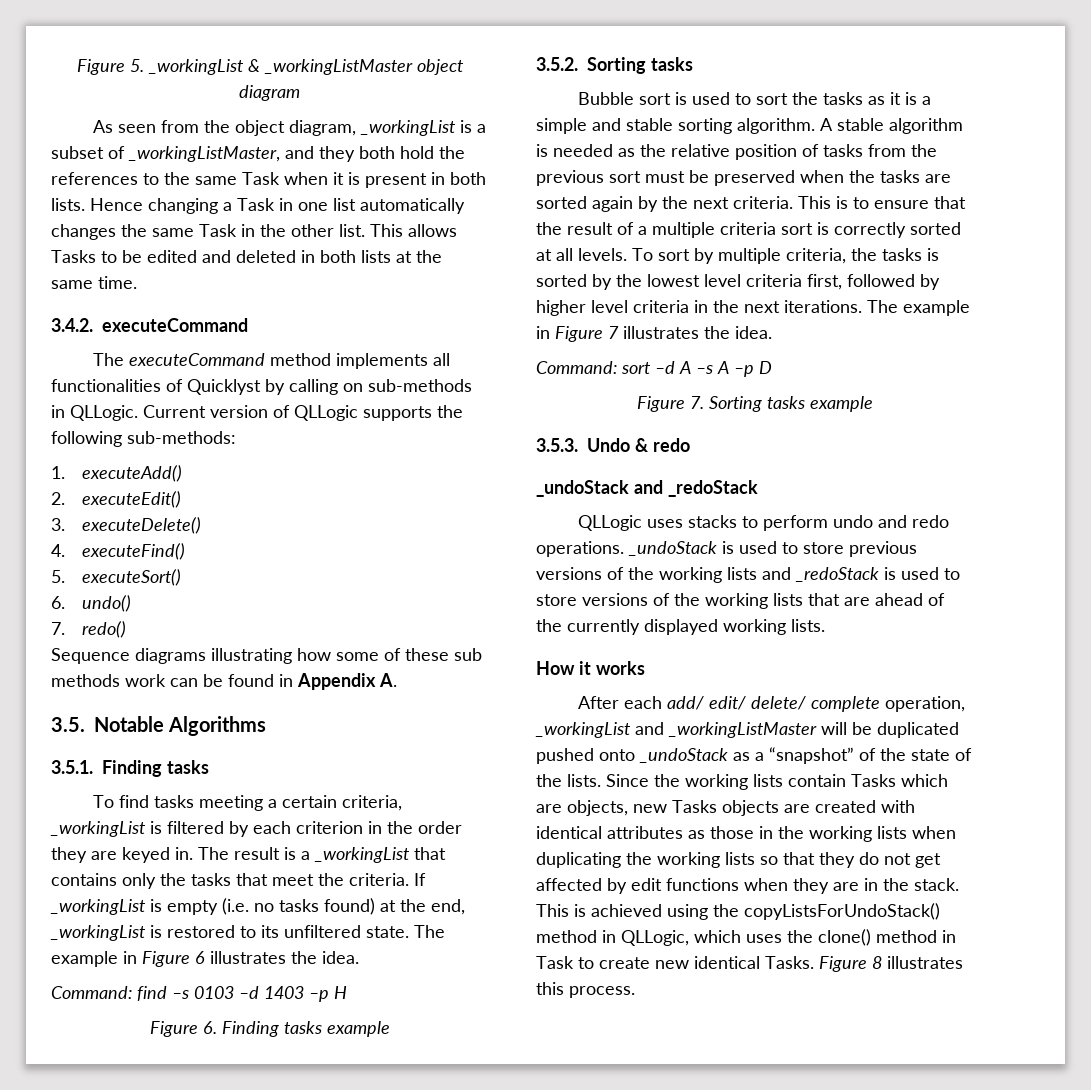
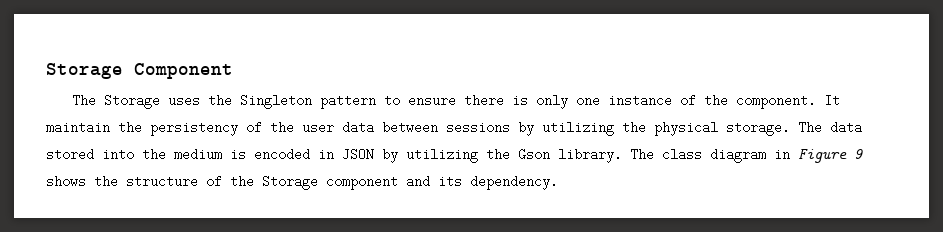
[76,59,464,75] [239,85,300,101] [93,120,487,136] [51,146,465,162] [51,172,486,188] [51,198,465,214] [51,224,457,240] [51,250,442,263] [51,276,137,289] [51,318,248,332] [93,353,451,369] [51,379,472,395] [51,405,463,421] [51,431,236,447] [51,465,183,482] [51,491,182,508] [51,517,202,534] [51,543,186,560] [51,569,182,586] [51,595,132,612] [51,621,127,638] [51,648,482,664] [51,673,397,690] [51,716,267,736] [51,760,209,777] [93,795,403,811] [50,821,462,837] [51,847,446,863] [51,873,426,889] [50,898,465,915] [50,925,445,941] [51,951,359,967] [51,986,347,1002] [149,1021,390,1037] [536,57,693,74] [578,92,932,105] [536,118,963,134] [536,144,937,160] [536,170,951,186] [536,196,966,212] [536,222,961,238] [536,248,939,264] [536,274,940,290] [536,300,970,316] [536,326,772,342] [536,361,772,377] [636,396,873,412] [536,438,690,452] [536,480,758,497] [578,515,950,531] [536,541,917,557] [536,567,960,583] [536,593,945,609] [536,619,825,635] [536,661,645,675] [578,696,966,712] [535,722,959,738] [536,747,972,764] [536,774,948,790] [536,800,915,816] [536,826,956,842] [536,852,941,868] [536,878,959,894] [536,903,940,920] [536,929,956,946] [536,956,963,972] [536,982,635,998] Figure 5. _workingList & _workingListMaster object diagram // As seen from the object diagram, _workingList is a subset of _workingListMaster, and they both hold the references to the same Task when it is present in both lists. Hence changing a Task in one list automatically changes the same Task in the other list. This allows Tasks to be edited and deleted in both lists at the same time. // 3.4.2. executeCommand // The executeCommand method implements all functionalities of Quicklyst by calling on sub-methods in QLLogic. Current version of QLLogic supports the following sub-methods: // 1. executeAdd() // 2. executeEdit() // 3. executeDelete() // 4. executeFind() // 5. executeSort() // 6. undo() // 7. redo() // Sequence diagrams illustrating how some of these sub methods work can be found in Appendix A. // 3.5. Notable Algorithms // 3.5.1. Finding tasks // To find tasks meeting a certain criteria, _workingList is filtered by each criterion in the order they are keyed in. The result is a _workingList that contains only the tasks that meet the criteria. If _workingList is empty (i.e. no tasks found) at the end, _workingList is restored to its unfiltered state. The example in Figure 6 illustrates the idea. // Command: find –s 0103 –d 1403 –p H // Figure 6. Finding tasks example // 3.5.2. Sorting tasks // Bubble sort is used to sort the tasks as it is a simple and stable sorting algorithm. A stable algorithm is needed as the relative position of tasks from the previous sort must be preserved when the tasks are sorted again by the next criteria. This is to ensure that the result of a multiple criteria sort is correctly sorted at all levels. To sort by multiple criteria, the tasks is sorted by the lowest level criteria first, followed by higher level criteria in the next iterations. The example in Figure 7 illustrates the idea. // Command: sort –d A –s A –p D // Figure 7. Sorting tasks example // 3.5.3. Undo & redo // _undoStack and _redoStack // QLLogic uses stacks to perform undo and redo operations. _undoStack is used to store previous versions of the working lists and _redoStack is used to store versions of the working lists that are ahead of the currently displayed working lists. // How it works // After each add/ edit/ delete/ complete operation, _workingList and _workingListMaster will be duplicated pushed onto _undoStack as a “snapshot” of the state of the lists. Since the working lists contain Tasks which are objects, new Tasks objects are created with identical attributes as those in the working lists when duplicating the working lists so that they do not get affected by edit functions when they are in the stack. This is achieved using the copyListsForUndoStack() method in QLLogic, which uses the clone() method in Task to create new identical Tasks. Figure 8 illustrates this process. -> [46,63,233,79] [71,94,840,109] [46,121,862,136] [46,148,863,163] [46,175,558,190] Storage Component // The Storage uses the Singleton pattern to ensure there is only one instance of the component. It maintain the persistency of the user data between sessions by utilizing the physical storage. The data stored into the medium is encoded in JSON by utilizing the Gson library. The class diagram in Figure 9 shows the structure of the Storage component and its dependency.

